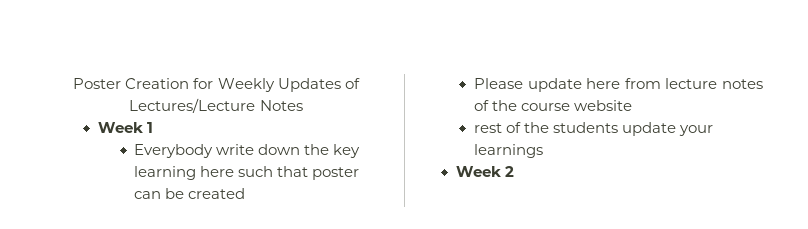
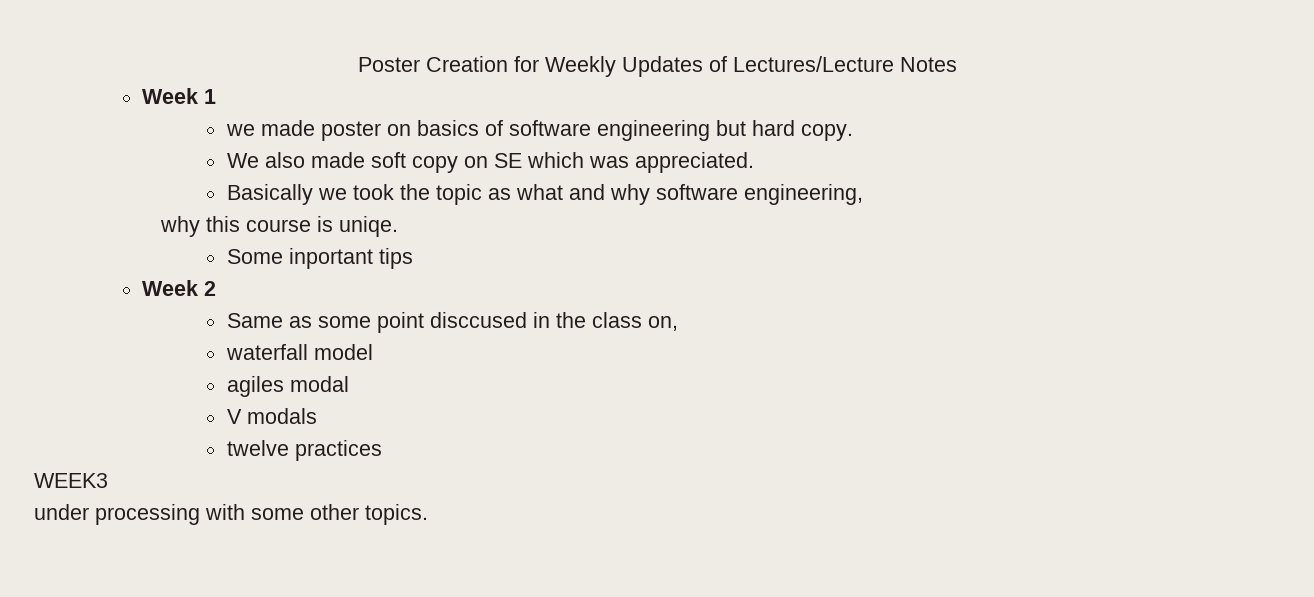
[134,144,361,158] [134,166,360,180] [134,188,246,199] [473,78,763,92] [473,100,633,111] [473,122,714,136] [473,144,543,158] [455,166,514,177] Everybody write down the key learning here such that poster can be created // Please update here from lecture notes of the course website // rest of the students update your learnings // Week 2 -> [225,120,853,141] [226,152,754,173] [226,184,863,205] [159,216,398,237] [226,248,413,269] [142,280,217,296] [226,312,678,333] [225,344,373,360] [226,376,349,397] [226,408,317,424] [226,440,382,461] [34,473,108,488] [34,504,428,525] we made poster on basics of software engineering but hard copy. // We also made soft copy on SE which was appreciated. // Basically we took the topic as what and why software engineering, // why this course is uniqe. // Some inportant tips // Week 2 // Same as some point disccused in the class on, // waterfall model // agiles modal // V modals // twelve practices // WEEK3 // under processing with some other topics.

